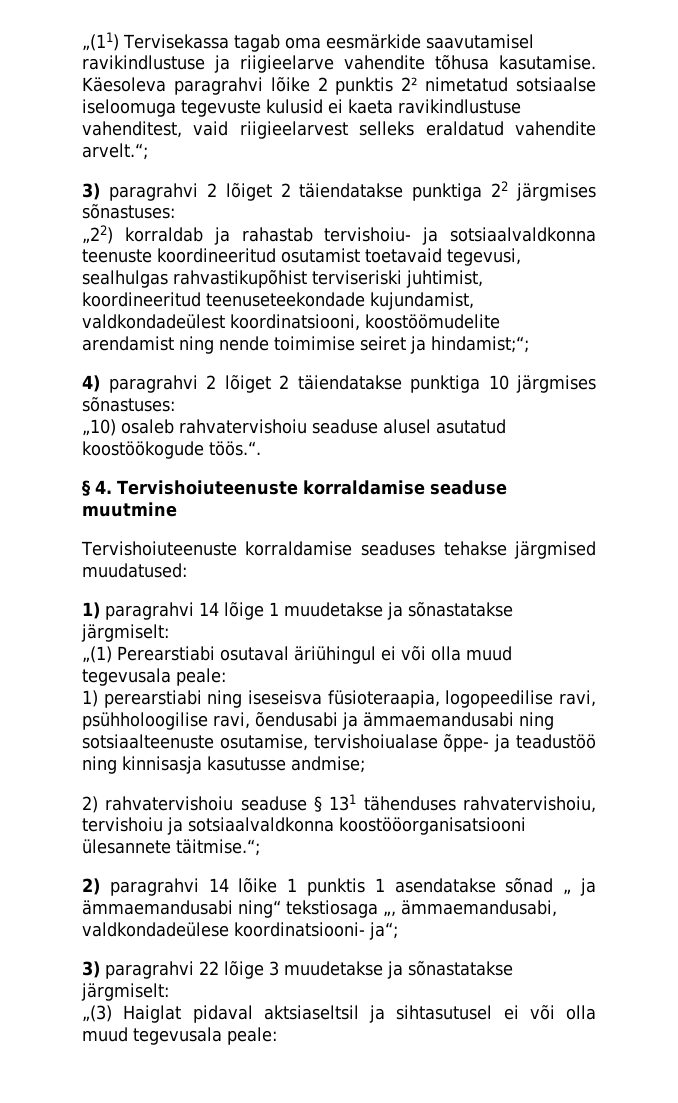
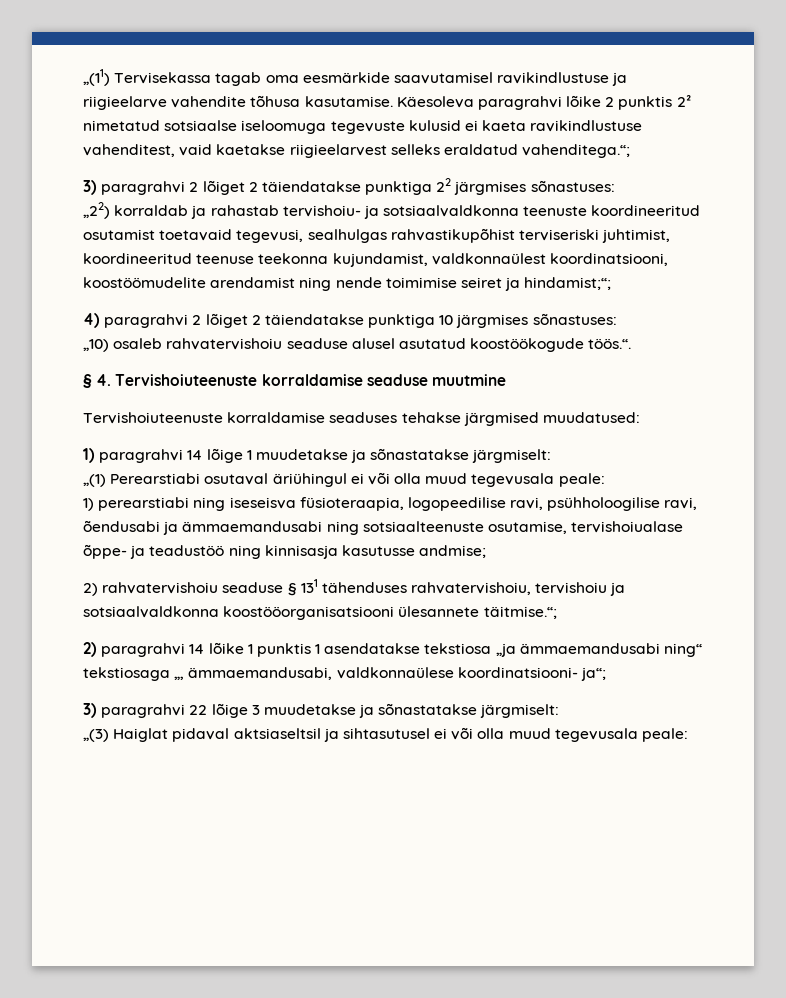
(229, 128) none -> [216,144,286,155] kaetakse
[515,121,596,136] [82,143,148,160] vahendite arvelt.“; -> [522,144,631,158] vahenditega.“;
[206,292,474,310] [82,314,225,329] teenuseteekondade kujundamist, valdkondadeülest -> [196,253,546,267] teenuse teekonna kujundamist, valdkonnaülest
[505,878,596,896] sõnad „ ja -> [424,643,516,657] tekstiosa „ja
[82,922,229,937] valdkondadeülese -> [336,667,454,679] valdkonnaülese

